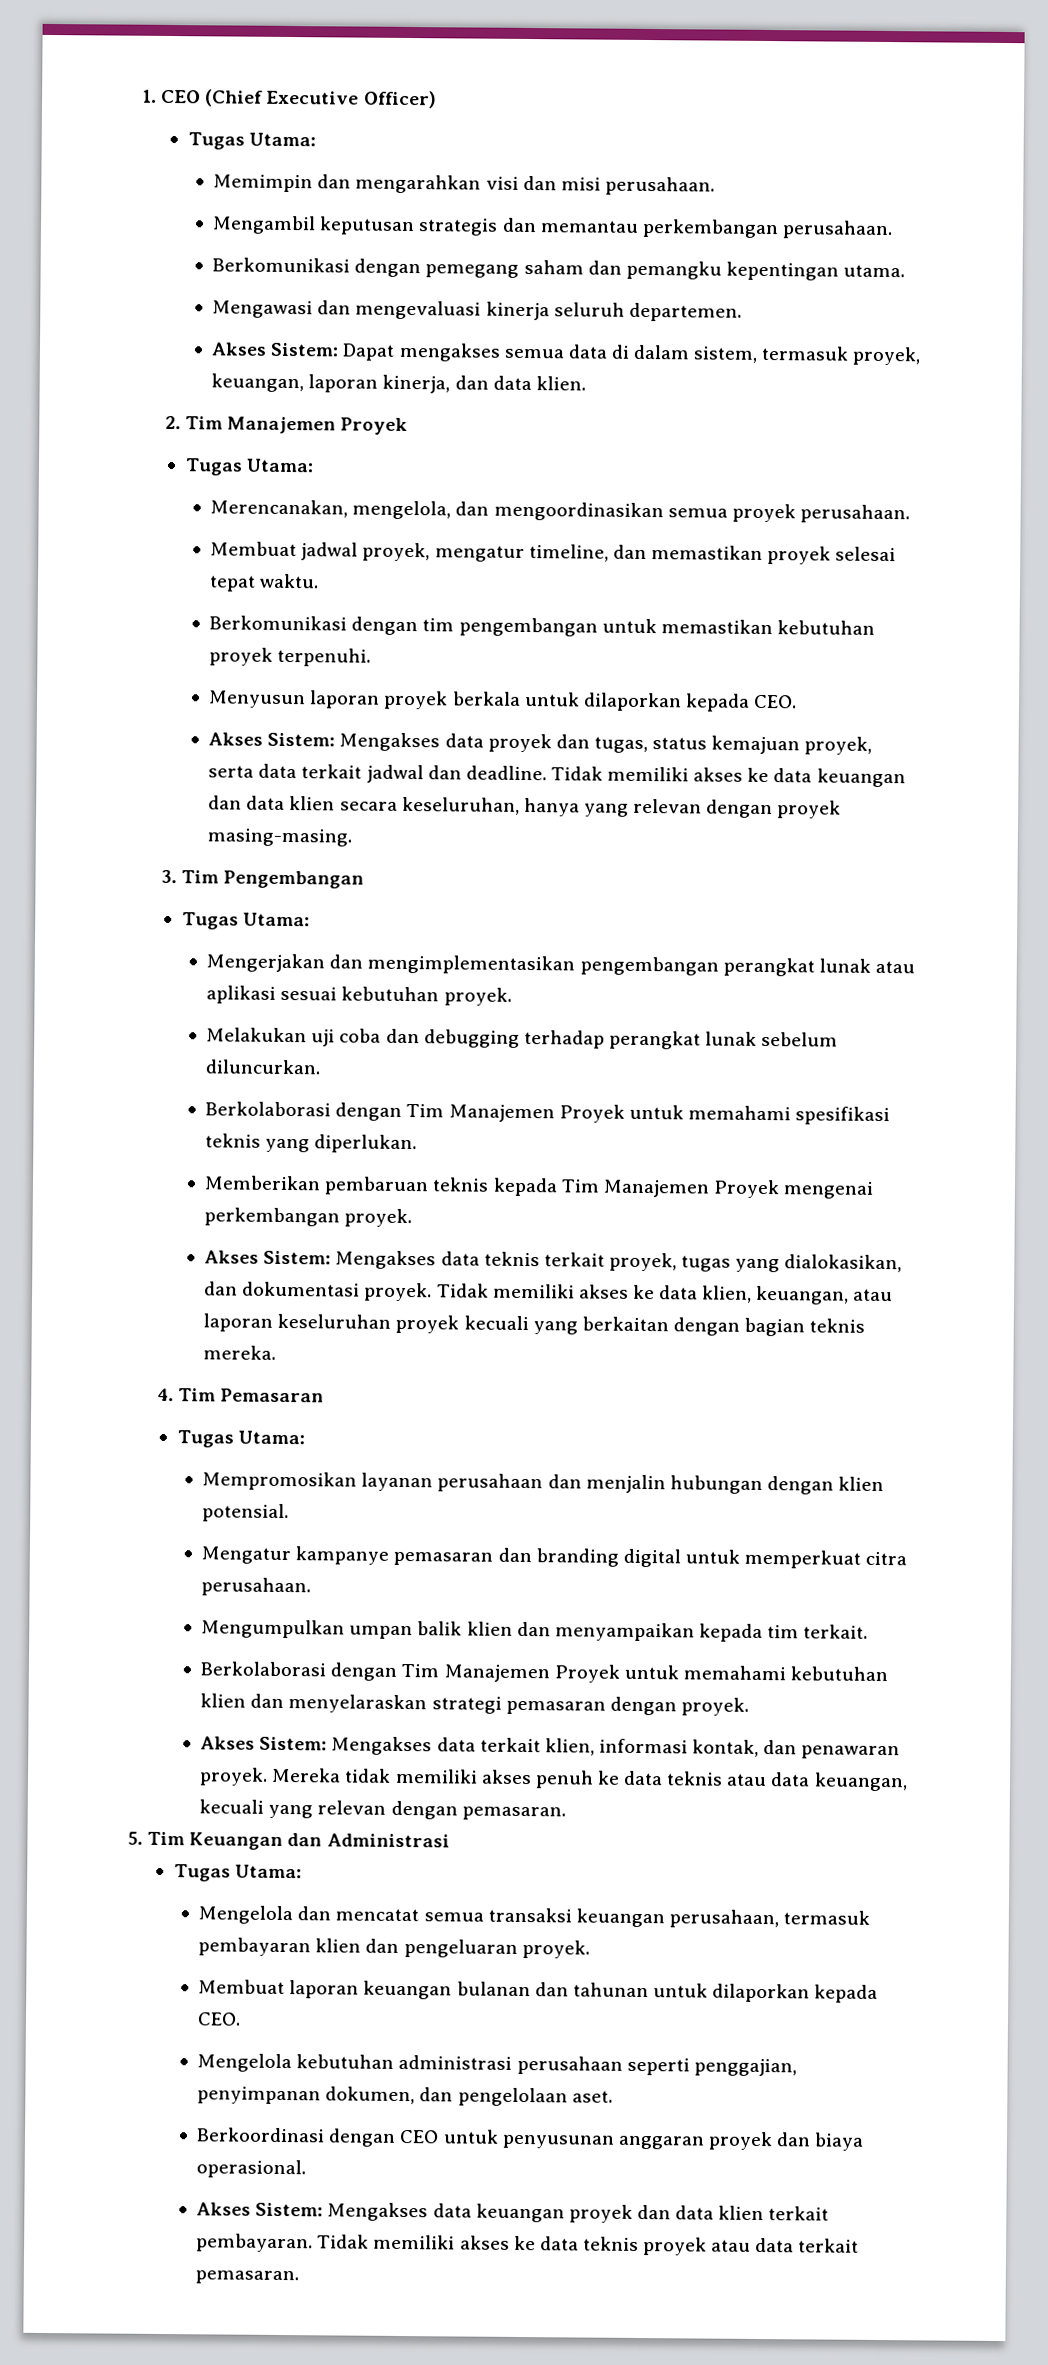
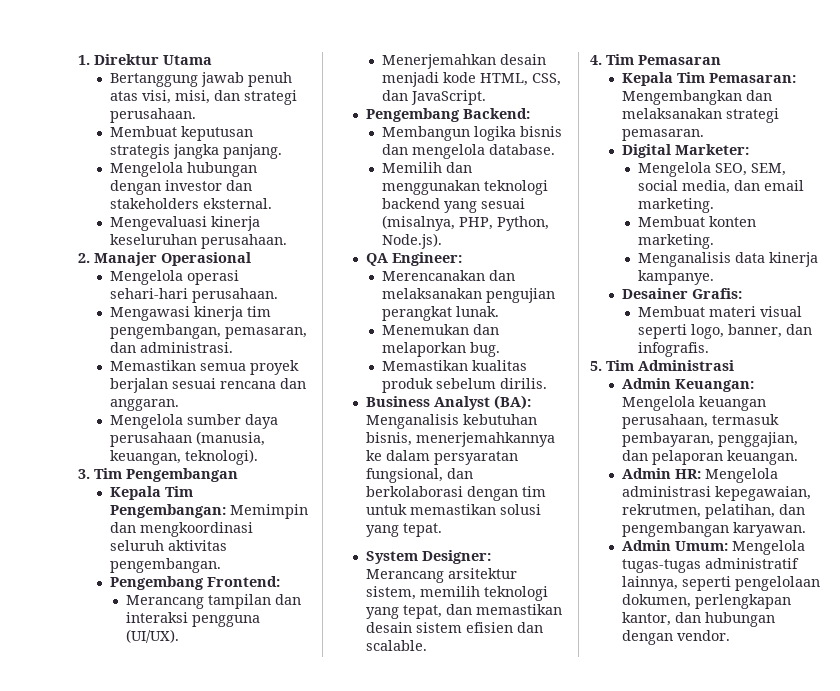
[161,89,437,109] [187,132,316,150] [213,174,715,196] [212,215,893,240] [212,257,906,281] [212,300,742,322] [211,342,922,366] [211,373,586,394] [164,415,409,436] [184,458,314,476] [210,499,910,524] [210,541,897,565] [209,573,320,592] [209,615,875,637] [209,647,372,667] [208,690,798,712] [208,732,873,755] [208,763,906,788] [208,795,842,819] [207,828,353,847] [160,869,364,889] [181,912,310,930] [206,953,915,977] [206,985,512,1006] [206,1027,839,1050] [205,1059,322,1075] [205,1101,891,1126] [205,1133,418,1154] [204,1175,875,1199] [204,1207,413,1228] [204,1250,903,1273] [204,1281,894,1305] [203,1313,866,1337] [203,1345,277,1360] [156,1387,324,1403] [176,1430,305,1448] [202,1471,885,1495] [202,1503,290,1523] [201,1546,908,1569] [201,1577,312,1597] [201,1619,869,1643] [200,1661,889,1683] [200,1693,749,1716] [200,1736,901,1760] [199,1767,908,1792] [199,1799,566,1821] CEO (Chief Executive Officer) // Tugas Utama: // Memimpin dan mengarahkan visi dan misi perusahaan. // Mengambil keputusan strategis dan memantau perkembangan perusahaan. // Berkomunikasi dengan pemegang saham dan pemangku kepentingan utama. // Mengawasi dan mengevaluasi kinerja seluruh departemen. // Akses Sistem: Dapat mengakses semua data di dalam sistem, termasuk proyek, keuangan, laporan kinerja, dan data klien. // 2. Tim Manajemen Proyek // Tugas Utama: // Merencanakan, mengelola, dan mengoordinasikan semua proyek perusahaan. // Membuat jadwal proyek, mengatur timeline, dan memastikan proyek selesai tepat waktu. // Berkomunikasi dengan tim pengembangan untuk memastikan kebutuhan proyek terpenuhi. // Menyusun laporan proyek berkala untuk dilaporkan kepada CEO. // Akses Sistem: Mengakses data proyek dan tugas, status kemajuan proyek, serta data terkait jadwal dan deadline. Tidak memiliki akses ke data keuangan dan data klien secara keseluruhan, hanya yang relevan dengan proyek masing-masing. // 3. Tim Pengembangan // Tugas Utama: // Mengerjakan dan mengimplementasikan pengembangan perangkat lunak atau aplikasi sesuai kebutuhan proyek. // Melakukan uji coba dan debugging terhadap perangkat lunak sebelum diluncurkan. // Berkolaborasi dengan Tim Manajemen Proyek untuk memahami spesifikasi teknis yang diperlukan. // Memberikan pembaruan teknis kepada Tim Manajemen Proyek mengenai perkembangan proyek. // Akses Sistem: Mengakses data teknis terkait proyek, tugas yang dialokasikan, dan dokumentasi proyek. Tidak memiliki akses ke data klien, keuangan, atau laporan keseluruhan proyek kecuali yang berkaitan dengan bagian teknis mereka. // 4. Tim Pemasaran // Tugas Utama: // Mempromosikan layanan perusahaan dan menjalin hubungan dengan klien potensial. // Mengatur kampanye pemasaran dan branding digital untuk memperkuat citra perusahaan. // Mengumpulkan umpan balik klien dan menyampaikan kepada tim terkait. // Berkolaborasi dengan Tim Manajemen Proyek untuk memahami kebutuhan klien dan menyelaraskan strategi pemasaran dengan proyek. // Akses Sistem: Mengakses data terkait klien, informasi kontak, dan penawaran proyek. Mereka tidak memiliki akses penuh ke data teknis atau data keuangan, kecuali yang relevan dengan pemasaran. -> [94,54,212,65] [110,72,293,87] [110,90,298,105] [110,108,197,123] [110,126,254,141] [110,144,283,159] [110,162,258,177] [110,180,253,195] [110,198,273,209] [110,216,261,231] [110,234,288,249] [78,252,251,266] [110,270,240,285] [110,288,279,303] [110,306,272,321] [110,324,308,339] [110,342,234,353] [110,360,300,375] [110,378,307,393] [110,399,180,411] [110,414,279,429] [110,431,266,447] [110,449,259,465] [78,468,238,482] [110,486,194,500] [110,504,309,519] [110,522,254,537] [110,540,228,551] [110,558,222,573] [110,576,281,590] [126,594,302,609] [126,612,261,627] [126,629,180,643] [382,54,547,69] [382,72,562,87] [382,90,487,105] [366,108,531,122] [382,126,563,141] [382,144,556,159] [382,162,473,173] [382,180,549,195] [382,198,526,213] [382,215,550,231] [382,233,443,249] [366,252,463,266] [382,270,516,281] [382,288,556,303] [382,306,500,321] [382,324,500,335] [382,342,501,357] [382,360,528,371] [382,378,548,393] [366,395,532,410] [366,414,538,429] [366,432,556,447] [366,450,519,465] [366,468,474,483] [366,486,547,501] [366,504,542,515] [366,523,443,537] [366,550,492,564] [366,568,518,583] [366,586,549,601] [366,604,563,619] [366,622,544,633] [366,640,428,651] [590,54,721,65] [622,72,797,86] [622,90,773,105] [622,108,780,123] [622,129,705,141] [622,144,750,158] [638,162,787,177] [638,180,805,194] [638,198,715,213] [638,216,757,227] [638,234,715,249] [638,252,819,267] [638,270,715,285] [622,288,743,299] [638,306,803,317] [638,324,813,339] [638,342,710,357] Direktur Utama // Bertanggung jawab penuh atas visi, misi, dan strategi perusahaan. // Membuat keputusan strategis jangka panjang. // Mengelola hubungan dengan investor dan stakeholders eksternal. // Mengevaluasi kinerja keseluruhan perusahaan. // 2. Manajer Operasional // Mengelola operasi sehari-hari perusahaan. // Mengawasi kinerja tim pengembangan, pemasaran, dan administrasi. // Memastikan semua proyek berjalan sesuai rencana dan anggaran. // Mengelola sumber daya perusahaan (manusia, keuangan, teknologi). // 3. Tim Pengembangan // Kepala Tim Pengembangan: Memimpin dan mengkoordinasi seluruh aktivitas pengembangan. // Pengembang Frontend: // Merancang tampilan dan interaksi pengguna (UI/UX). // Menerjemahkan desain menjadi kode HTML, CSS, dan JavaScript. // Pengembang Backend: // Membangun logika bisnis dan mengelola database. // Memilih dan menggunakan teknologi backend yang sesuai (misalnya, PHP, Python, Node.js). // QA Engineer: // Merencanakan dan melaksanakan pengujian perangkat lunak. // Menemukan dan melaporkan bug. // Memastikan kualitas produk sebelum dirilis. // Business Analyst (BA): Menganalisis kebutuhan bisnis, menerjemahkannya ke dalam persyaratan fungsional, dan berkolaborasi dengan tim untuk memastikan solusi yang tepat. // System Designer: Merancang arsitektur sistem, memilih teknologi yang tepat, dan memastikan desain sistem efisien dan scalable. // 4. Tim Pemasaran // Kepala Tim Pemasaran: Mengembangkan dan melaksanakan strategi pemasaran. // Digital Marketer: // Mengelola SEO, SEM, social media, dan email marketing. // Membuat konten marketing. // Menganalisis data kinerja kampanye. // Desainer Grafis: // Membuat materi visual seperti logo, banner, dan infografis.
[189,1832,323,1851] Keuangan dan -> (634, 365) none
[173,1864,302,1882] [198,1905,871,1929] [198,1937,590,1959] [198,1979,879,2003] [197,2012,242,2026] [197,2053,797,2077] [197,2086,613,2107] [196,2127,865,2151] [196,2159,307,2179] [196,2202,830,2223] [196,2233,860,2256] [195,2270,300,2285] Tugas Utama: // Mengelola dan mencatat semua transaksi keuangan perusahaan, termasuk pembayaran klien dan pengeluaran proyek. // Membuat laporan keuangan bulanan dan tahunan untuk dilaporkan kepada CEO. // Mengelola kebutuhan administrasi perusahaan seperti penggajian, penyimpanan dokumen, dan pengelolaan aset. // Berkoordinasi dengan CEO untuk penyusunan anggaran proyek dan biaya operasional. // Akses Sistem: Mengakses data keuangan proyek dan data klien terkait pembayaran. Tidak memiliki akses ke data teknis proyek atau data terkait pemasaran. -> [622,378,755,392] [622,396,767,411] [622,414,780,429] [622,432,799,447] [622,450,799,465] [622,468,779,483] [622,486,812,501] [622,504,806,519] [622,522,807,537] [622,540,806,555] [622,558,800,573] [622,576,821,591] [622,594,792,609] [622,612,776,627] [622,630,731,645] Admin Keuangan: Mengelola keuangan perusahaan, termasuk pembayaran, penggajian, dan pelaporan keuangan. // Admin HR: Mengelola administrasi kepegawaian, rekrutmen, pelatihan, dan pengembangan karyawan. // Admin Umum: Mengelola tugas-tugas administratif lainnya, seperti pengelolaan dokumen, perlengkapan kantor, dan hubungan dengan vendor.

